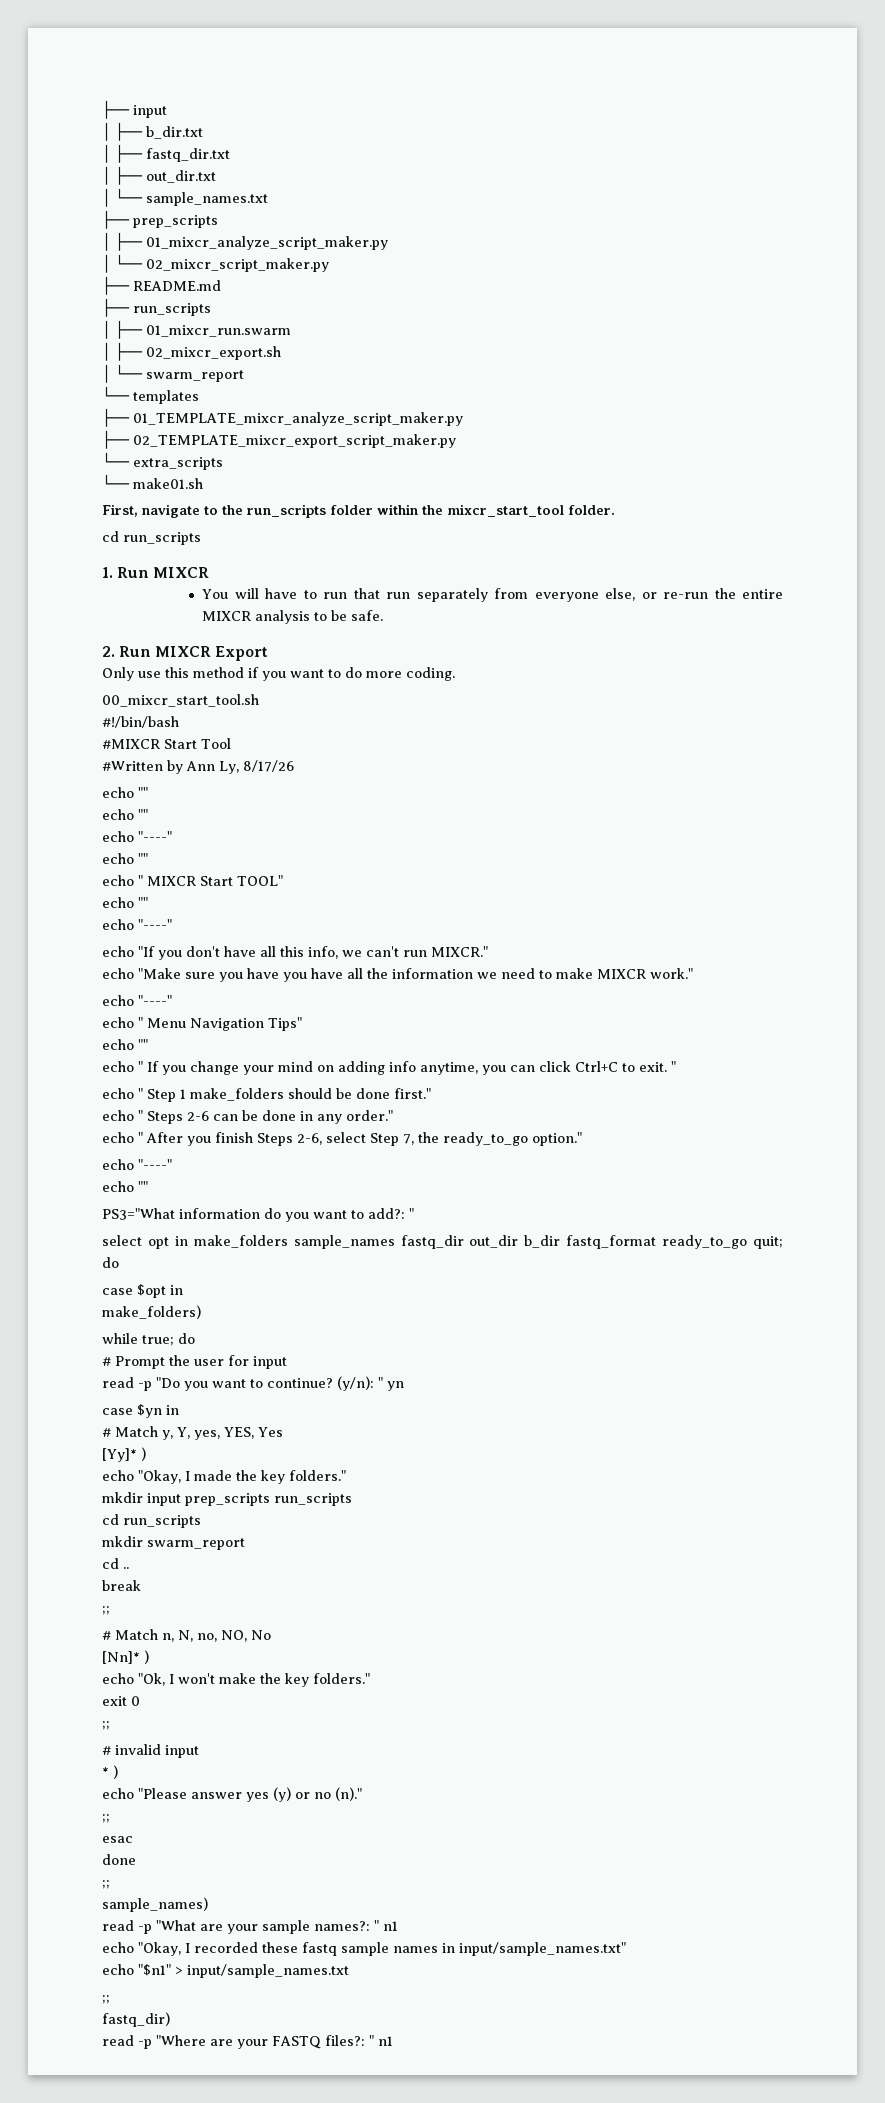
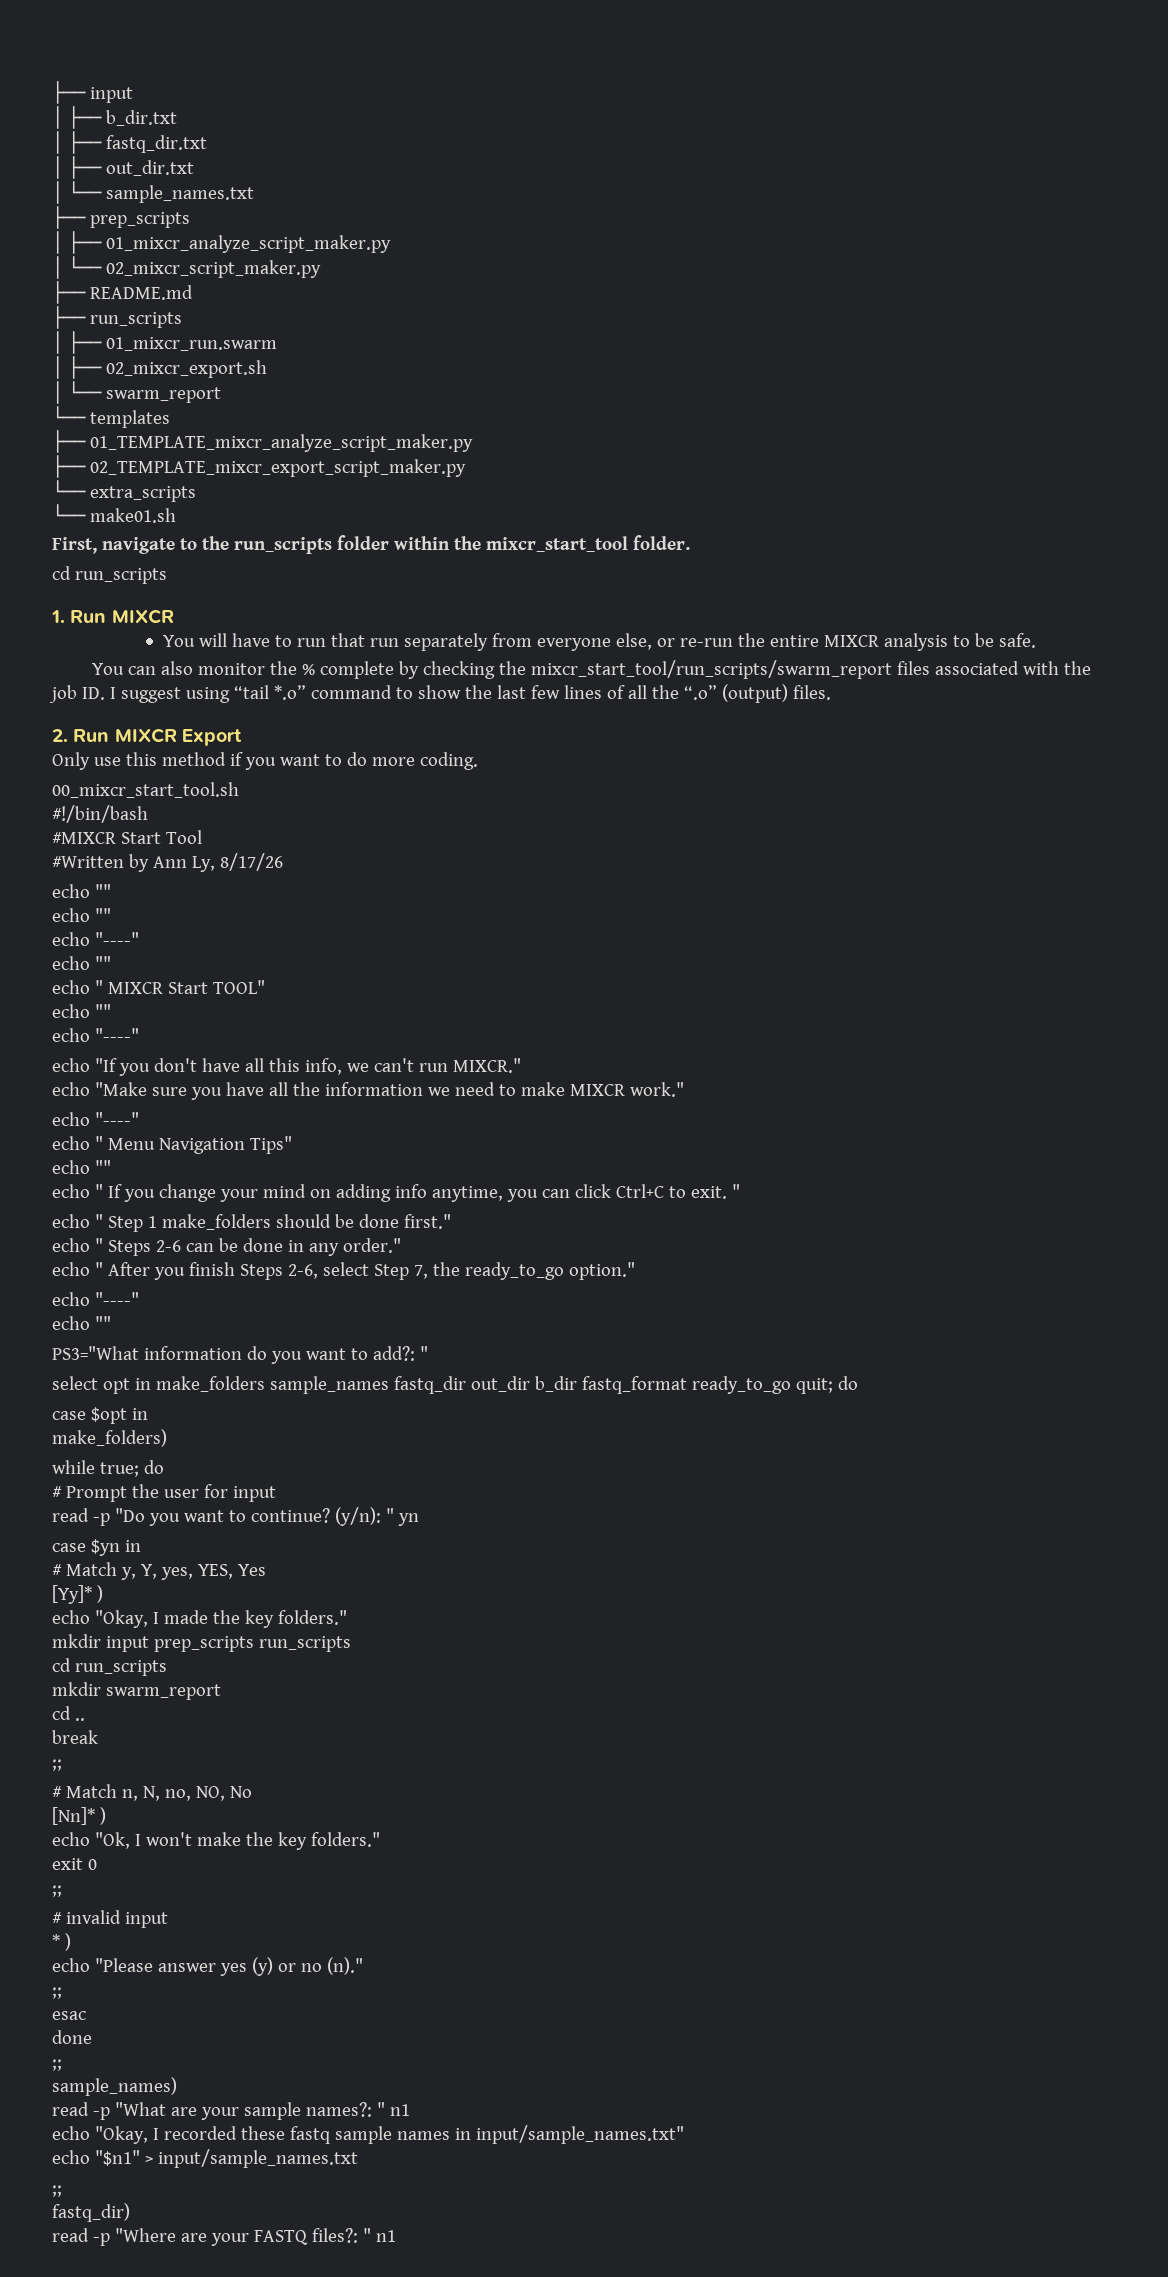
(384, 615) none -> [92,660,1092,679] [49,684,831,703] // You can also monitor the % complete by checking the mixcr_start_tool/run_scripts/swarm_report files associated with the job ID. I suggest using “tail *.o” command to show the last few lines of all the “.o” (output) files.
[283,968,343,982] you have -> (264, 1089) none

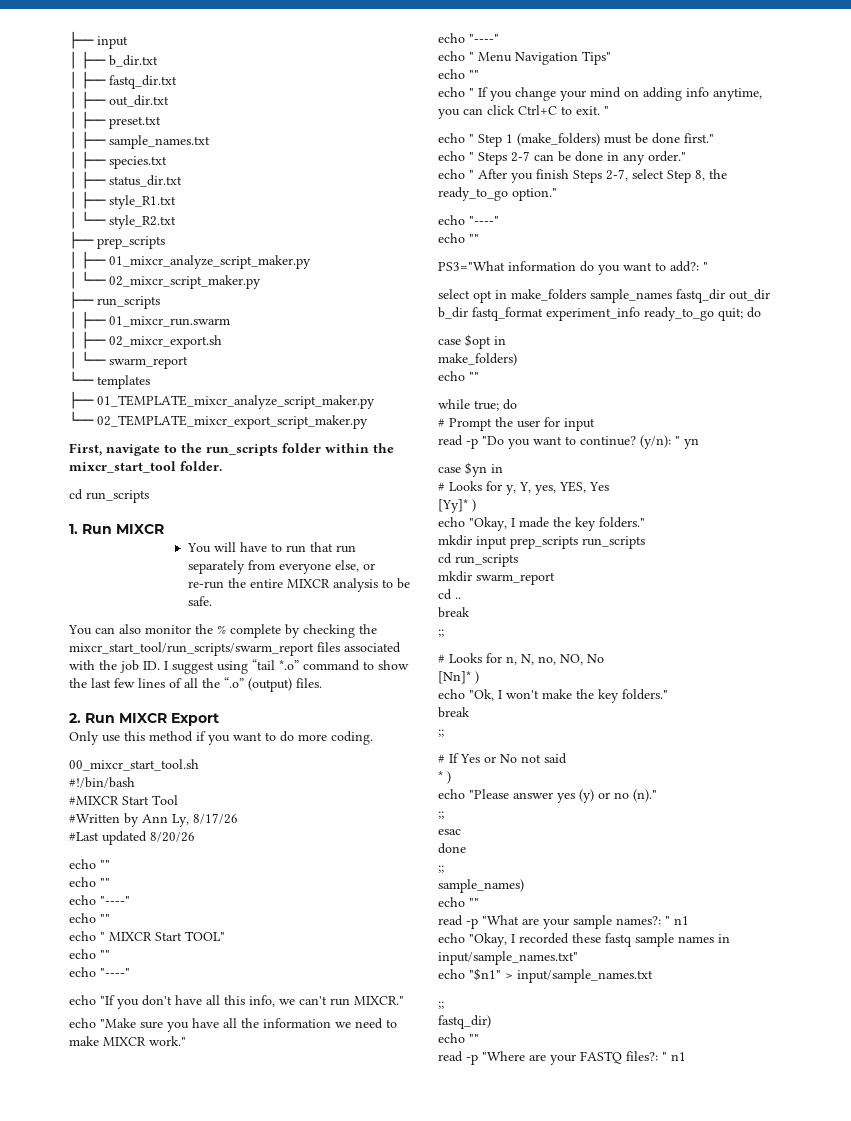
[52,181,254,204] // │ └── sample_names.txt -> [69,111,161,129] [69,131,210,149] [69,151,167,169] [69,171,182,189] [69,191,176,209] [69,211,176,229] // │ ├── preset.txt // │ ├── sample_names.txt // │ ├── species.txt // │ ├── status_dir.txt // │ ├── style_R1.txt // │ └── style_R2.txt
[52,281,193,304] // ├── README.md -> (261, 282) none
[52,455,86,478] ├── -> [69,411,94,425] └──
[52,480,196,502] [52,504,176,523] // └── extra_scripts // └── make01.sh -> (368, 422) none
(283, 862) none -> [69,831,195,845] // #Last updated 8/20/26
[161,1214,331,1230] make_folders should -> [517,133,632,146] (make_folders) must
[155,1240,181,1252] 2-6 -> [511,151,530,162] 2-7
[287,1264,318,1279] 2-6, -> [606,169,628,181] 2-7,
[413,1265,428,1279] 7, -> [695,170,705,181] 8,
(687, 1385) none -> [546,307,640,321] experiment_info
(167, 1438) none -> [438,371,479,381] // echo ""
[65,1562,117,1576] Match -> [449,481,502,491] Looks for
[65,1784,117,1798] Match -> [449,653,502,663] Looks for
[52,1858,97,1870] [52,1885,62,1897] [52,1910,168,1928] exit 0 // ;; // # invalid input -> [438,707,470,718] [438,729,444,737] [438,753,567,764] break // ;; // # If Yes or No not said
(177, 2086) none -> [438,897,479,907] // echo ""
(130, 2212) none -> [438,1033,479,1043] // echo ""

